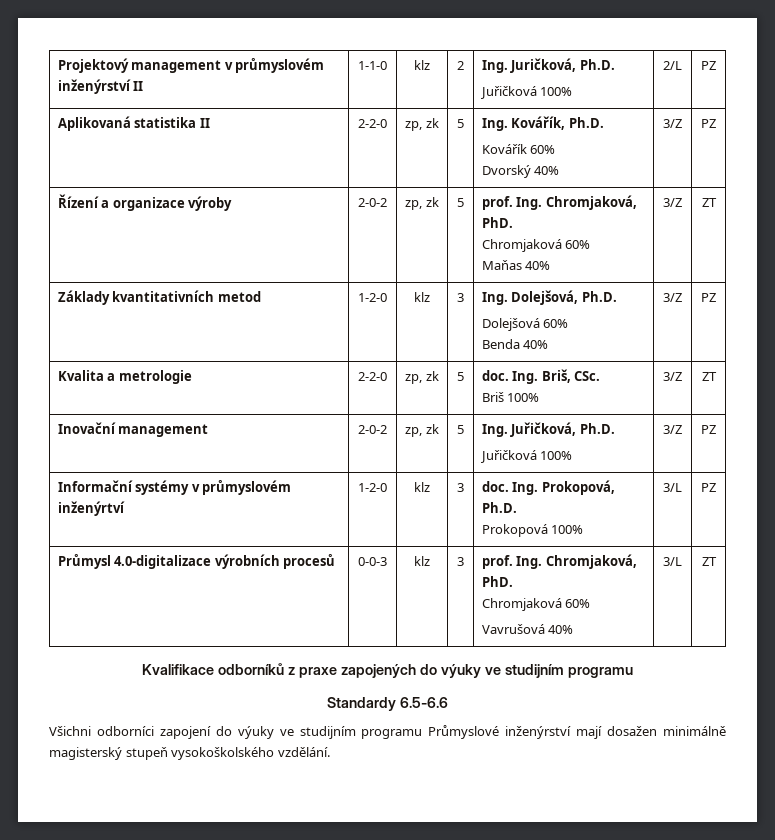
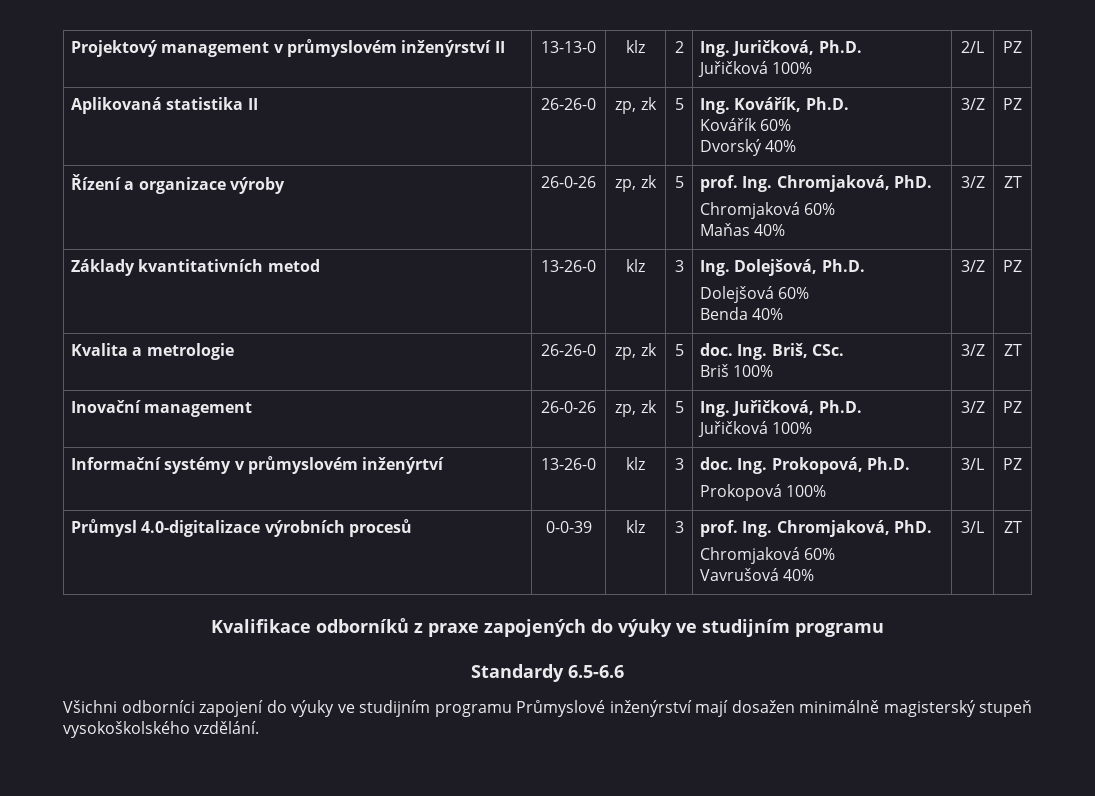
[358,61,387,70] 1-1-0 -> [541,41,596,53] 13-13-0
[358,119,387,128] 2-2-0 -> [541,98,596,110] 26-26-0
[358,198,387,207] 2-0-2 -> [541,176,596,188] 26-0-26
[358,293,387,302] 1-2-0 -> [541,260,596,272] 13-26-0
[358,372,387,381] 2-2-0 -> [541,344,596,356] 26-26-0
[358,425,387,434] 2-0-2 -> [541,401,596,413] 26-0-26
[358,483,387,492] 1-2-0 -> [541,458,596,470] 13-26-0
[358,557,387,566] 0-0-3 -> [545,521,592,533] 0-0-39

